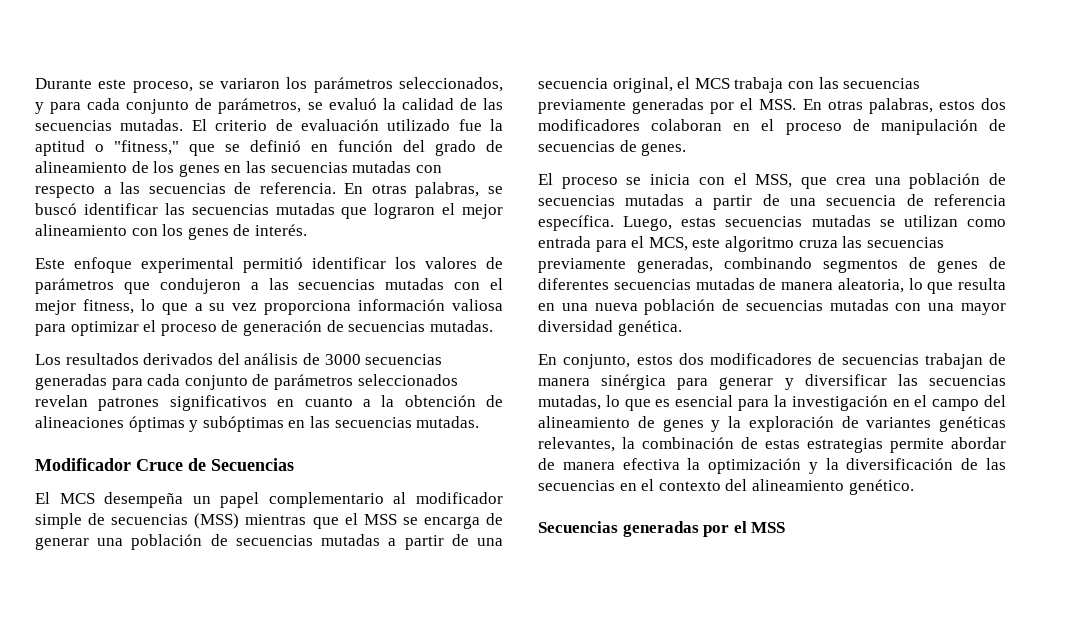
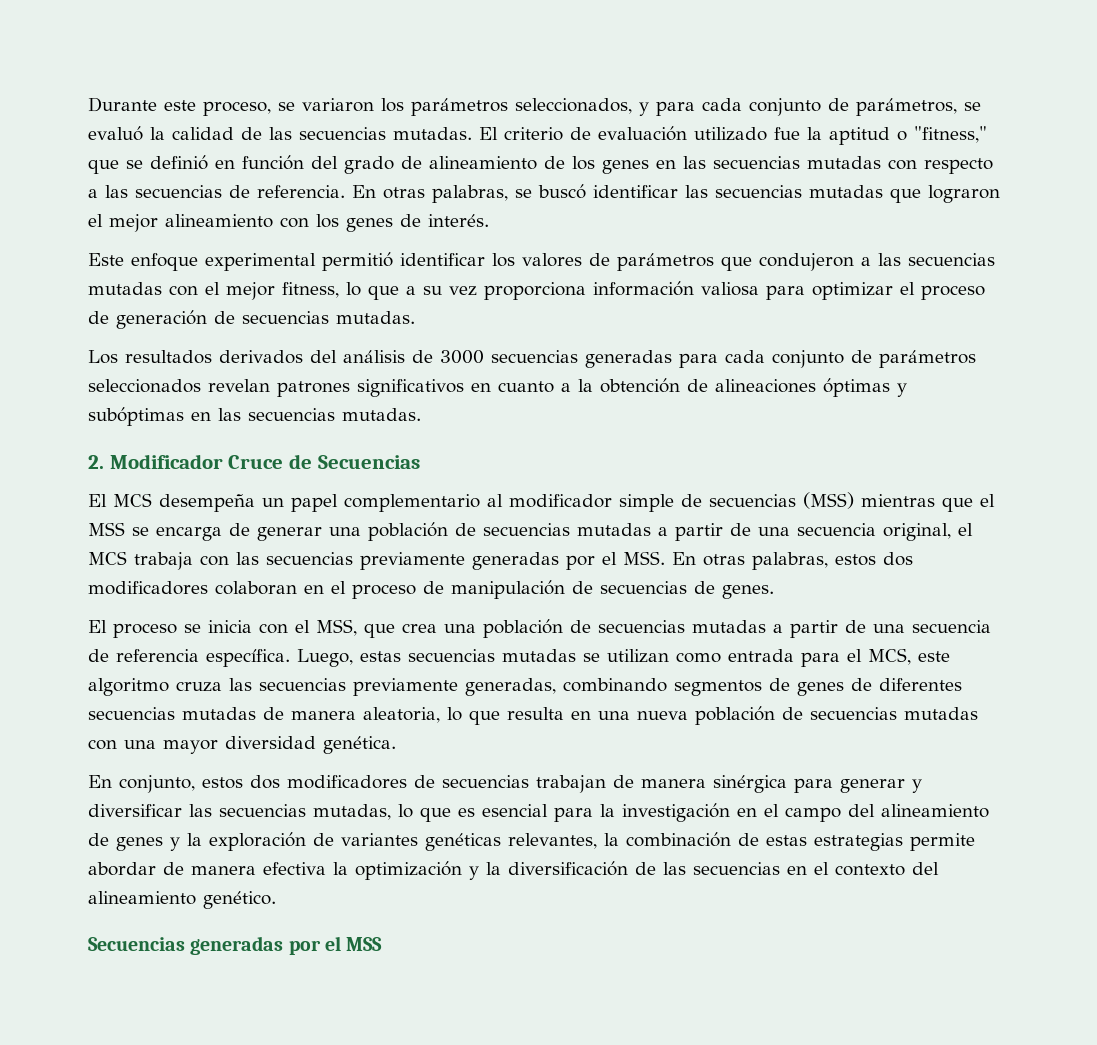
(480, 422) none -> [88,455,104,469] 2.

